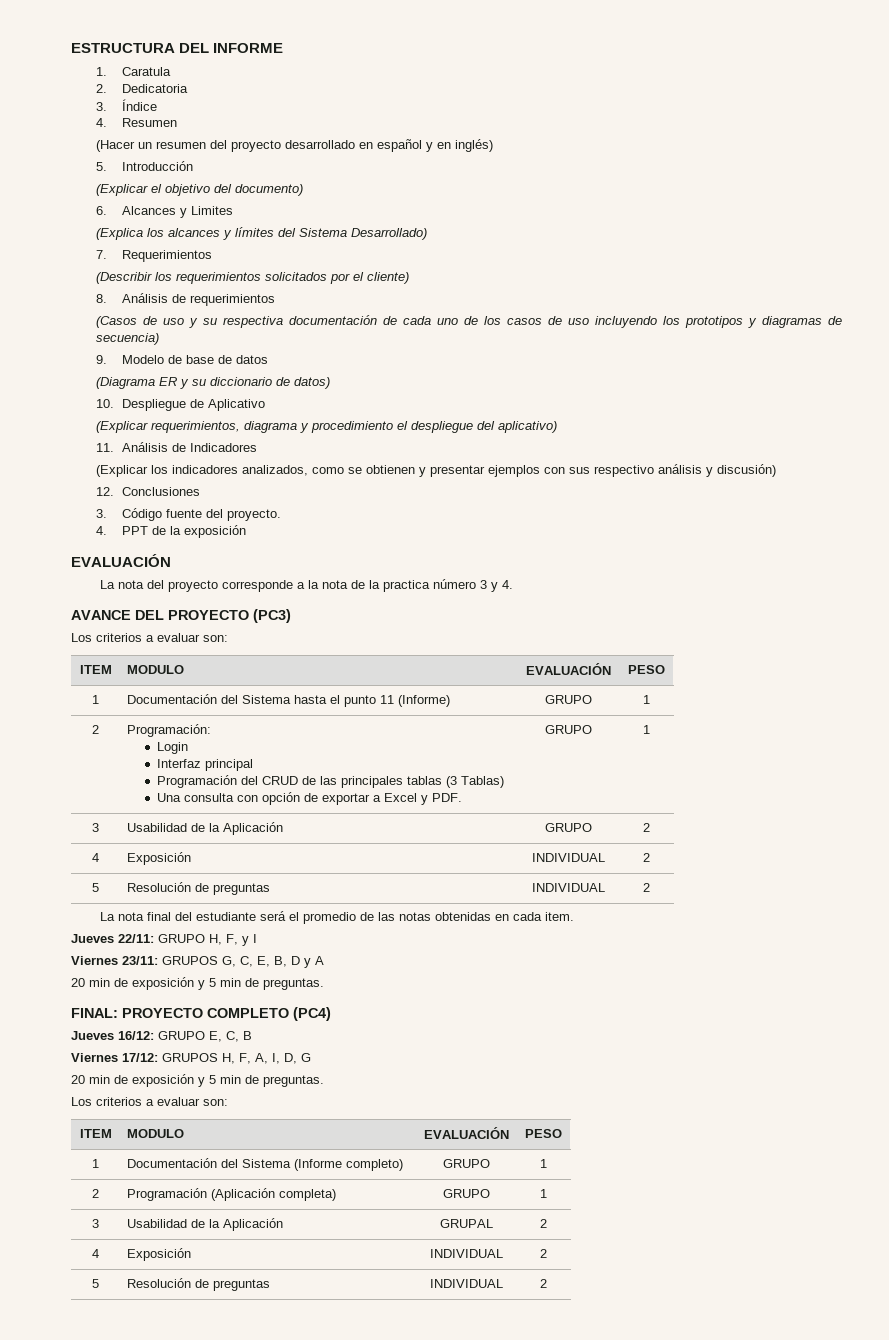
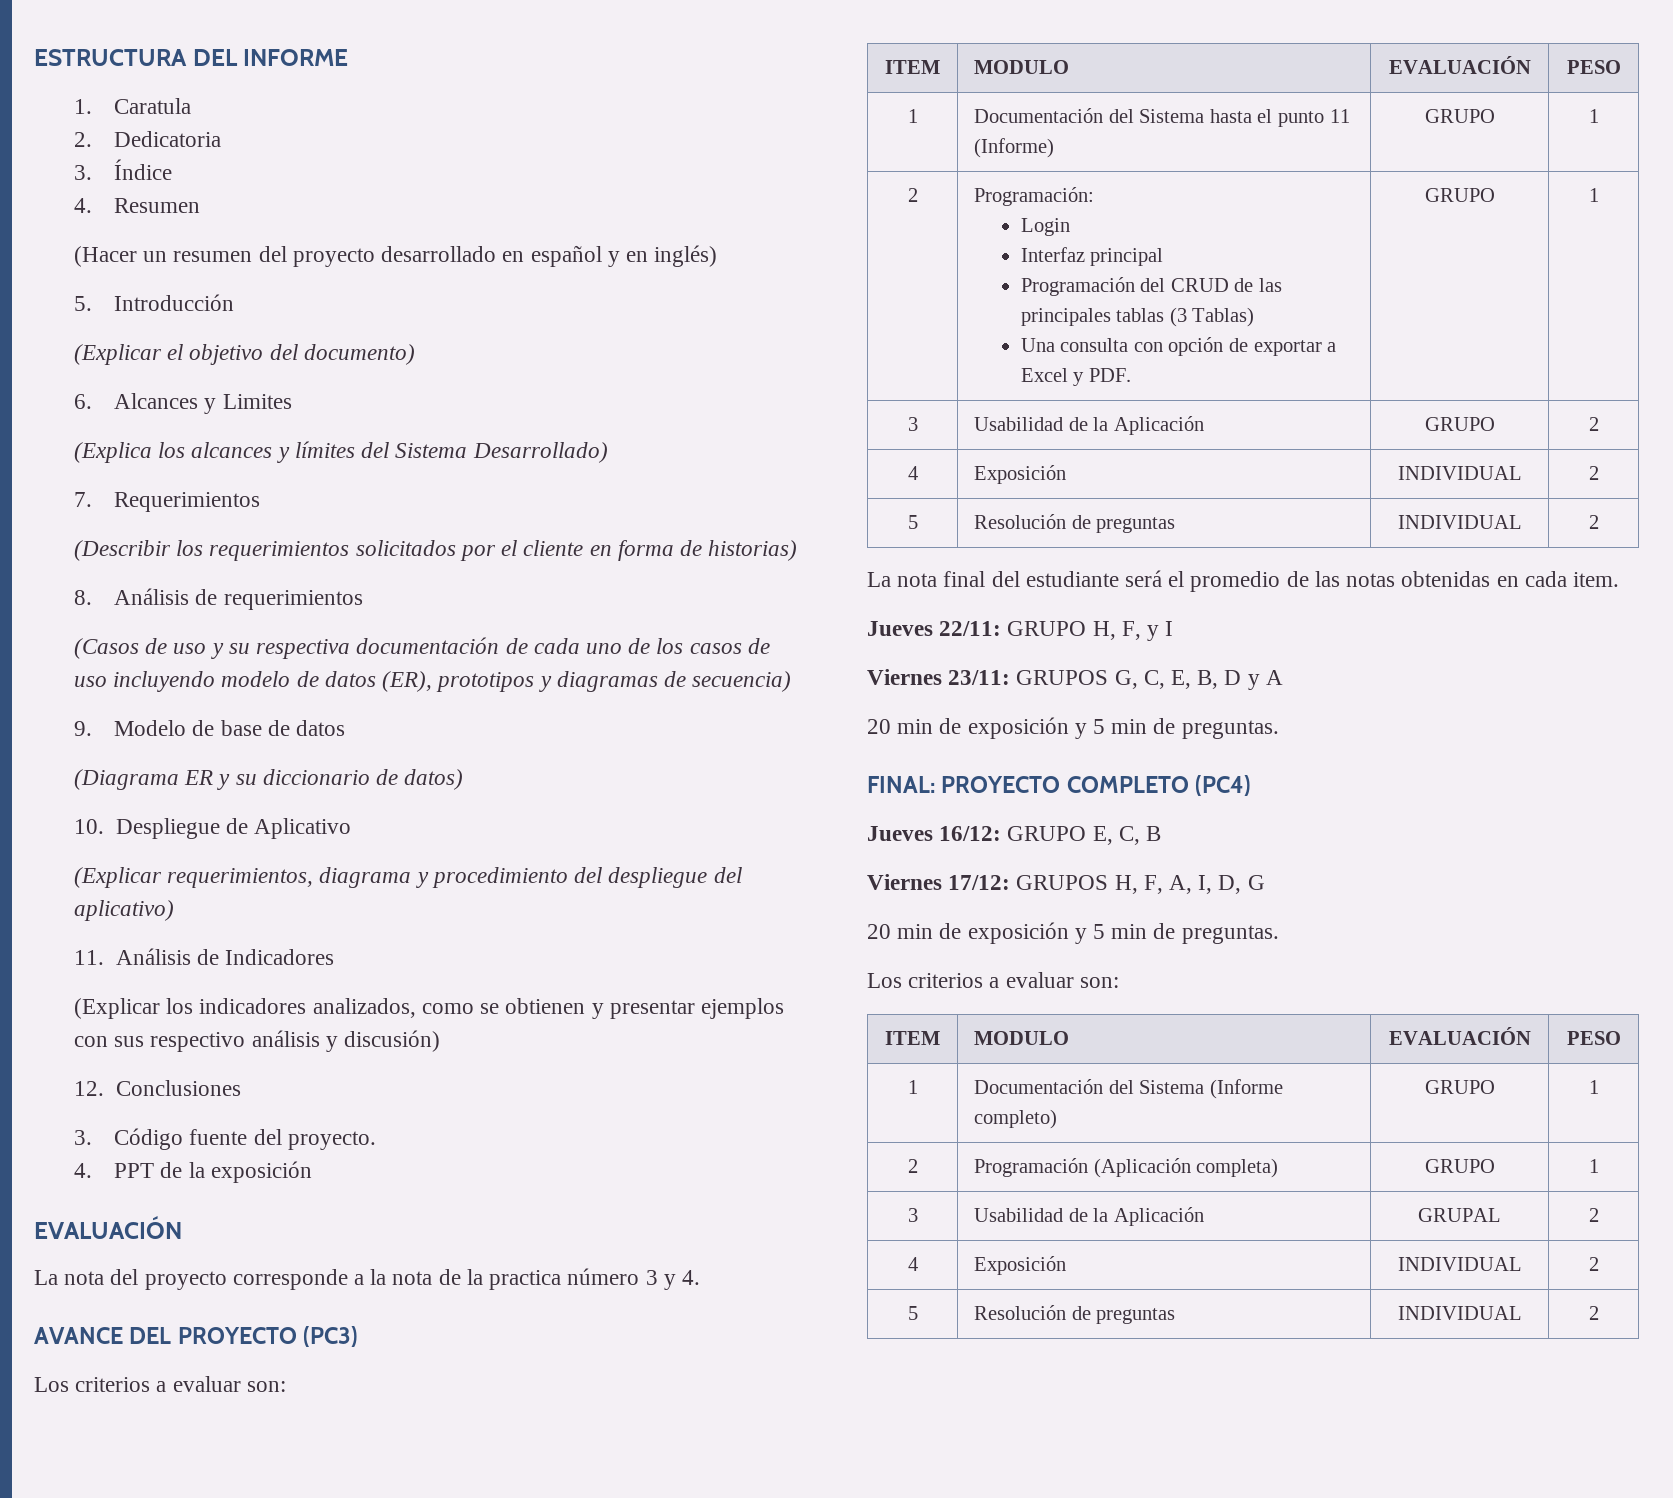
[367,272,410,284] cliente) -> [523,540,798,561] cliente en forma de historias)
[663,316,681,325] los -> [221,671,433,692] modelo de datos (ER),
[397,421,409,430] el -> [574,867,603,883] del

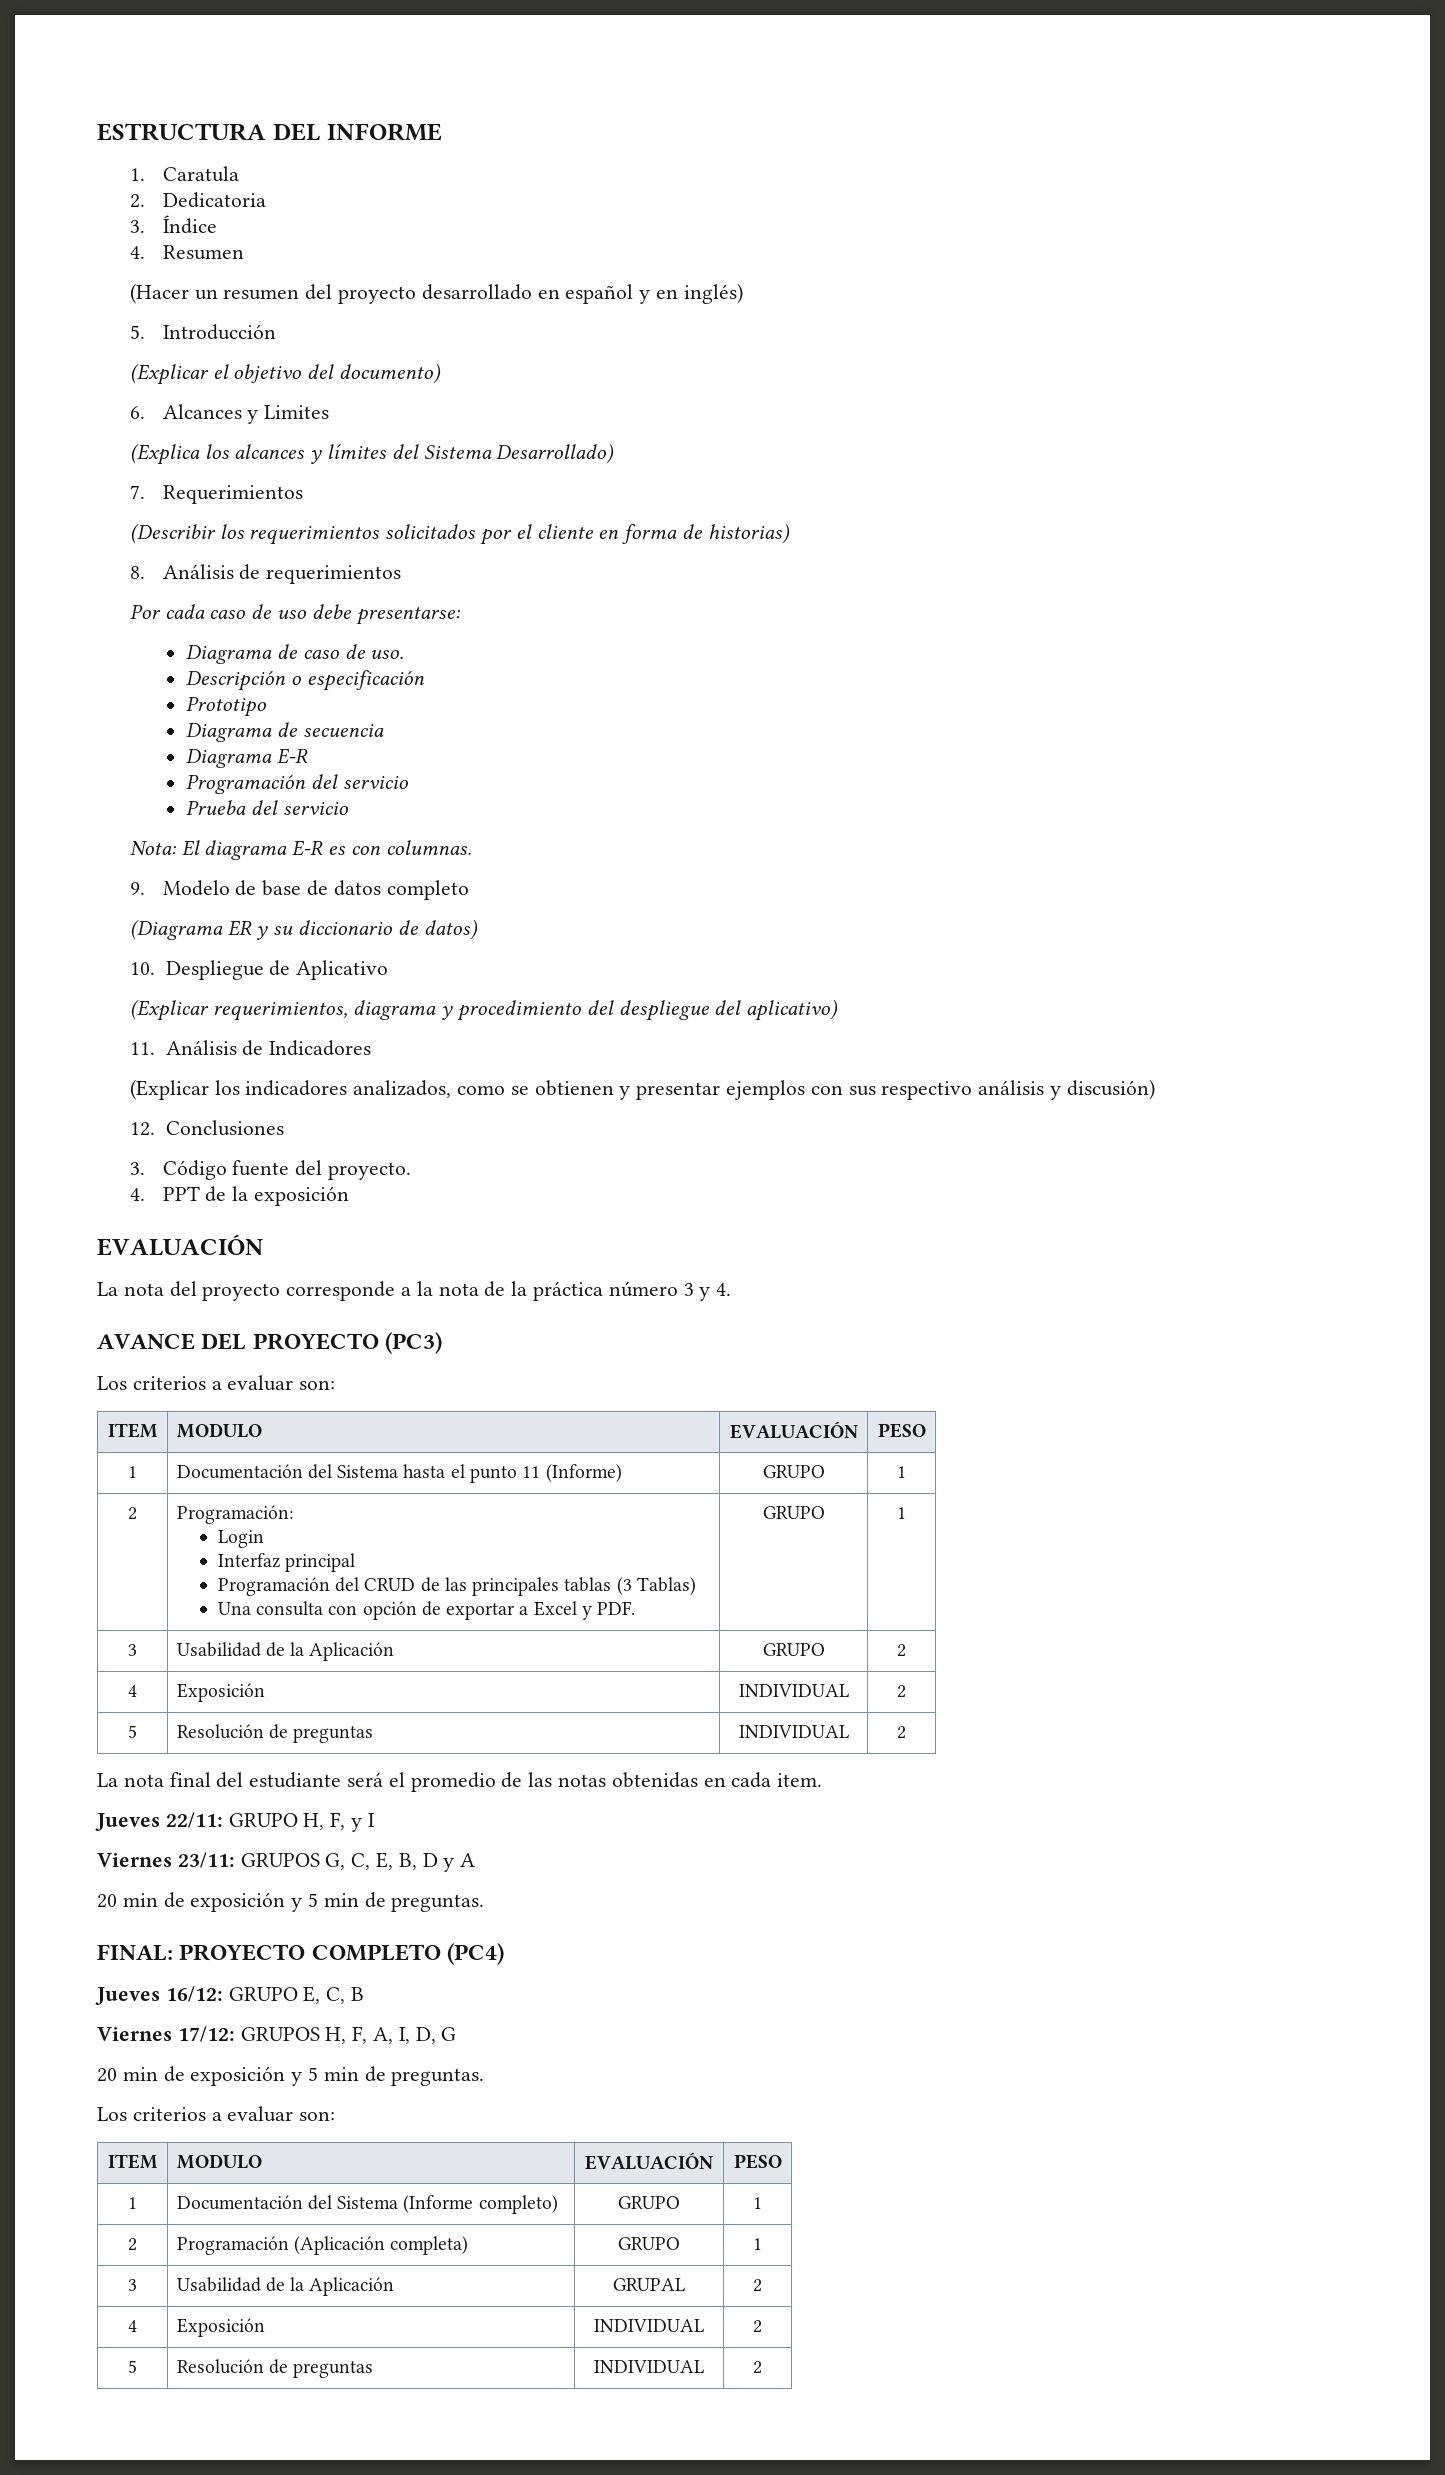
[74,637,770,659] [74,671,792,692] (Casos de uso y su respectiva documentación de cada uno de los casos de uso incluyendo modelo de datos (ER), prototipos y diagramas de secuencia) -> [129,604,461,625] [186,644,405,664] [186,670,425,691] [186,696,267,717] [186,722,384,742] [186,748,309,768] [186,774,408,794] [186,800,348,815] [129,840,472,860] Por cada caso de uso debe presentarse: // Diagrama de caso de uso. // Descripción o especificación // Prototipo // Diagrama de secuencia // Diagrama E-R // Programación del servicio // Prueba del servicio // Nota: El diagrama E-R es con columnas.
(345, 728) none -> [386,880,469,900] completo
[489,1270,562,1290] practica -> [533,1281,604,1301] práctica

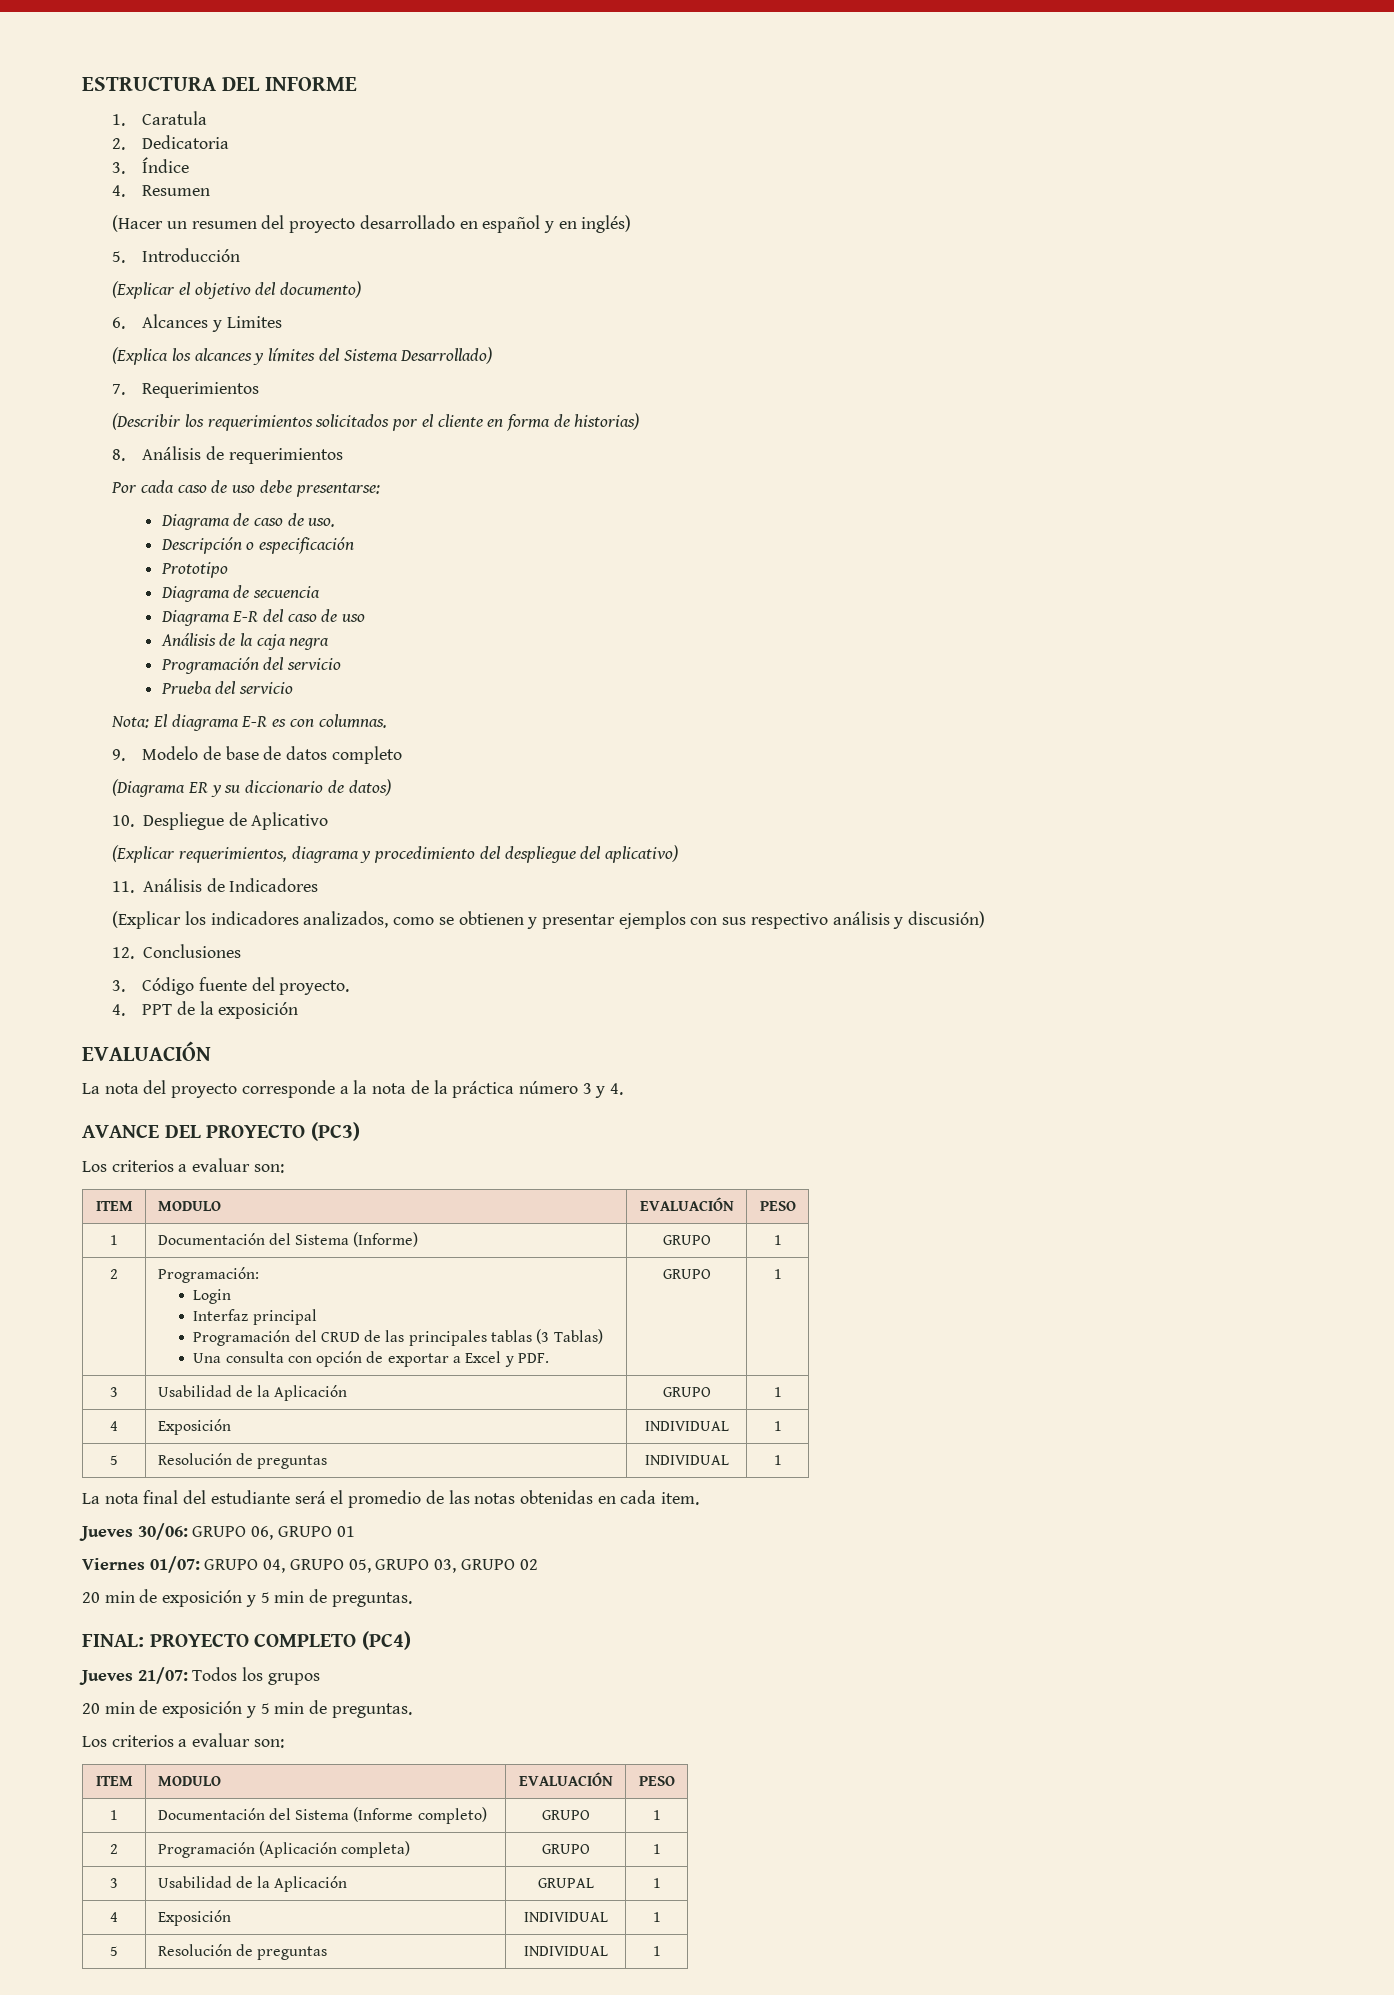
(309, 756) none -> [263,609,366,622] [160,633,330,650] del caso de uso // Análisis de la caja negra
[403,1464,541,1483] hasta el punto 11 -> (350, 1239) none
[897,1644,906,1657] [128,1685,137,1697] [176,1683,265,1702] [738,1684,849,1697] [897,1685,906,1698] [128,1725,137,1738] [176,1724,374,1743] [738,1725,849,1738] [897,1726,906,1739] 2 // 4 | Exposición | INDIVIDUAL | 2 // 5 | Resolución de preguntas | INDIVIDUAL | 2 -> [773,1387,782,1397] [110,1421,118,1431] [157,1419,231,1435] [644,1421,729,1431] [773,1421,782,1431] [110,1455,118,1465] [157,1453,328,1469] [644,1455,729,1465] [773,1455,782,1465] 1 // 4 | Exposición | INDIVIDUAL | 1 // 5 | Resolución de preguntas | INDIVIDUAL | 1
[165,1812,375,1832] [97,1852,476,1872] 22/11: GRUPO H, F, y I // Viernes 23/11: GRUPOS G, C, E, B, D y A -> [137,1523,355,1540] [82,1556,538,1573] 30/06: GRUPO 06, GRUPO 01 // Viernes 01/07: GRUPO 04, GRUPO 05, GRUPO 03, GRUPO 02
[165,1986,365,2004] [97,2026,457,2044] 16/12: GRUPO E, C, B // Viernes 17/12: GRUPOS H, F, A, I, D, G -> [137,1667,320,1685] 21/07: Todos los grupos
[753,2279,762,2292] [128,2320,137,2332] [176,2318,265,2337] [594,2319,704,2332] [753,2320,762,2333] [128,2360,137,2373] [176,2359,374,2378] [594,2360,704,2373] [753,2361,762,2374] 2 // 4 | Exposición | INDIVIDUAL | 2 // 5 | Resolución de preguntas | INDIVIDUAL | 2 -> [652,1878,661,1888] [110,1912,118,1922] [157,1910,231,1926] [523,1912,608,1922] [652,1912,661,1922] [110,1946,118,1956] [157,1944,328,1960] [523,1946,608,1956] [652,1946,661,1956] 1 // 4 | Exposición | INDIVIDUAL | 1 // 5 | Resolución de preguntas | INDIVIDUAL | 1

